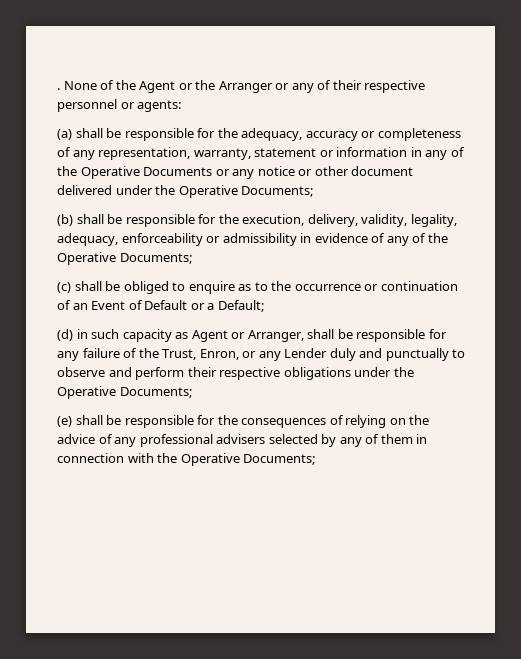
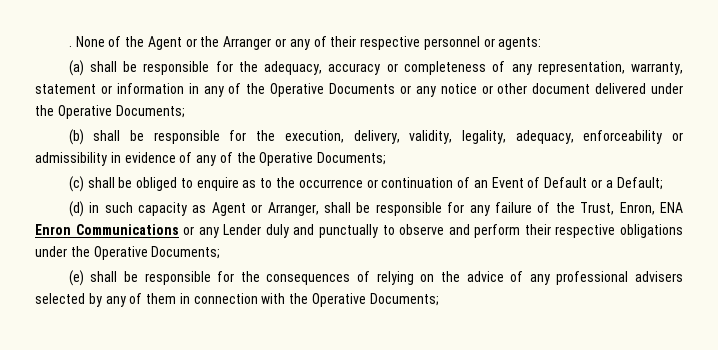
(239, 354) none -> [660,202,683,213] [35,224,179,235] ENA Enron Communications

